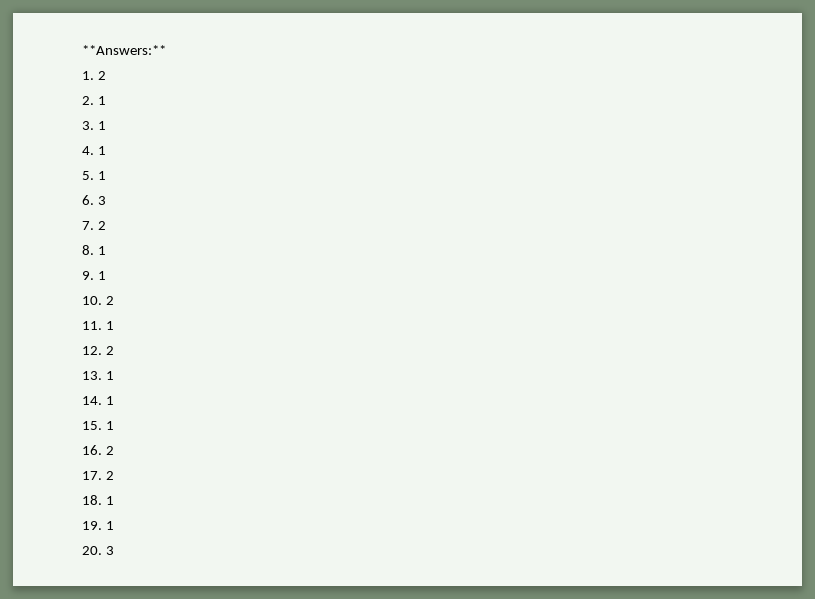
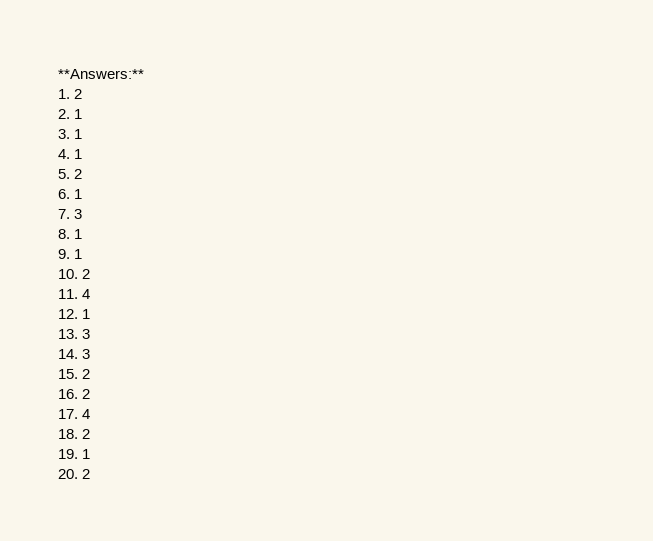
[97,171,106,180] [82,195,106,205] [82,221,106,230] 1 // 6. 3 // 7. 2 -> [74,169,83,179] [58,189,83,199] [58,209,83,219] 2 // 6. 1 // 7. 3
[105,321,114,330] [82,346,114,355] 1 // 12. 2 -> [82,289,91,299] [58,309,91,319] 4 // 12. 1
[105,371,114,380] 1 -> [82,329,91,339] 3
[105,396,114,405] 1 -> [82,349,91,359] 3
[105,421,114,430] 1 -> [82,369,91,379] 2
[105,471,114,480] 2 -> [82,409,91,419] 4
[105,496,114,505] 1 -> [82,429,91,439] 2
[105,546,114,555] 3 -> [82,469,91,479] 2

